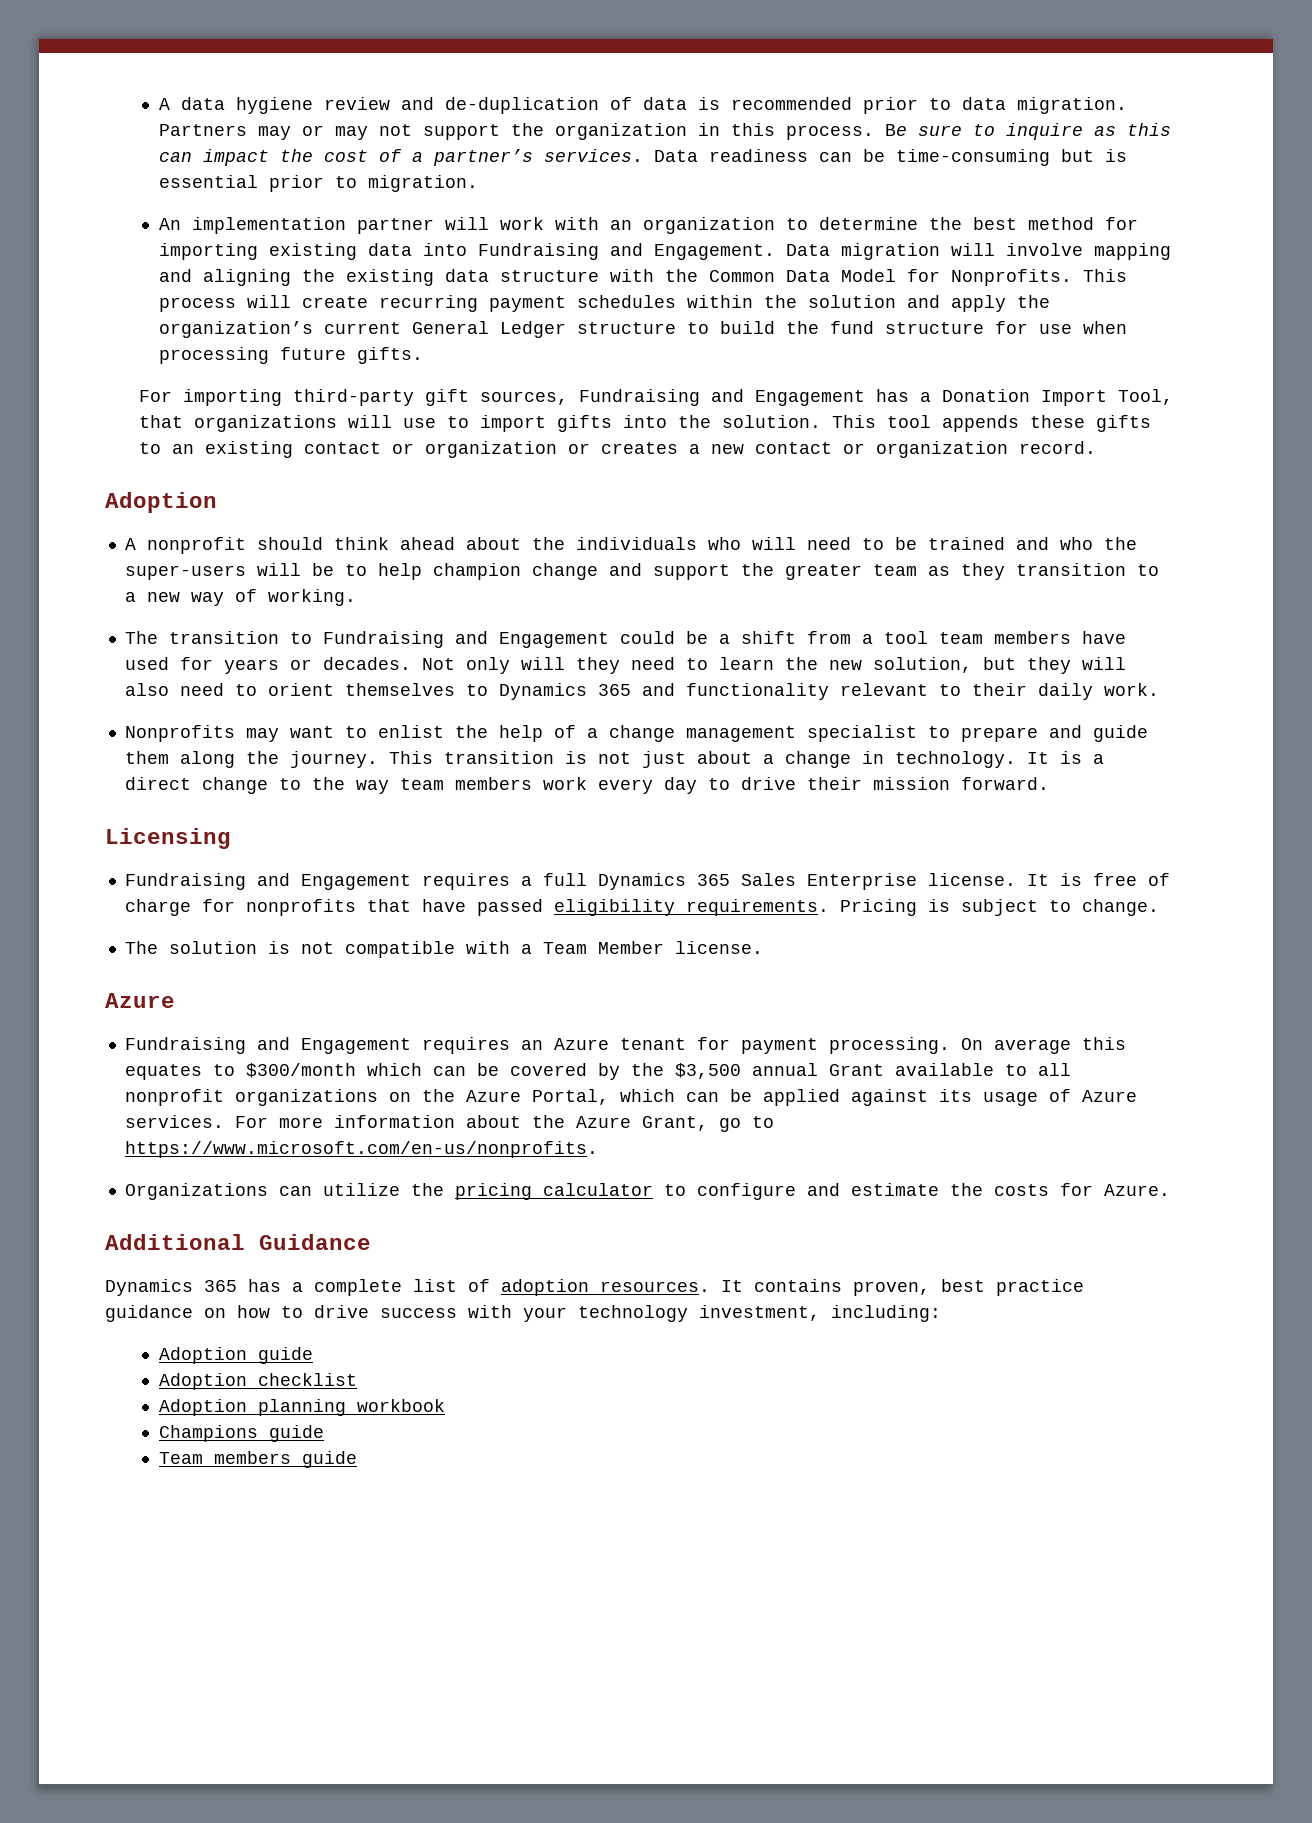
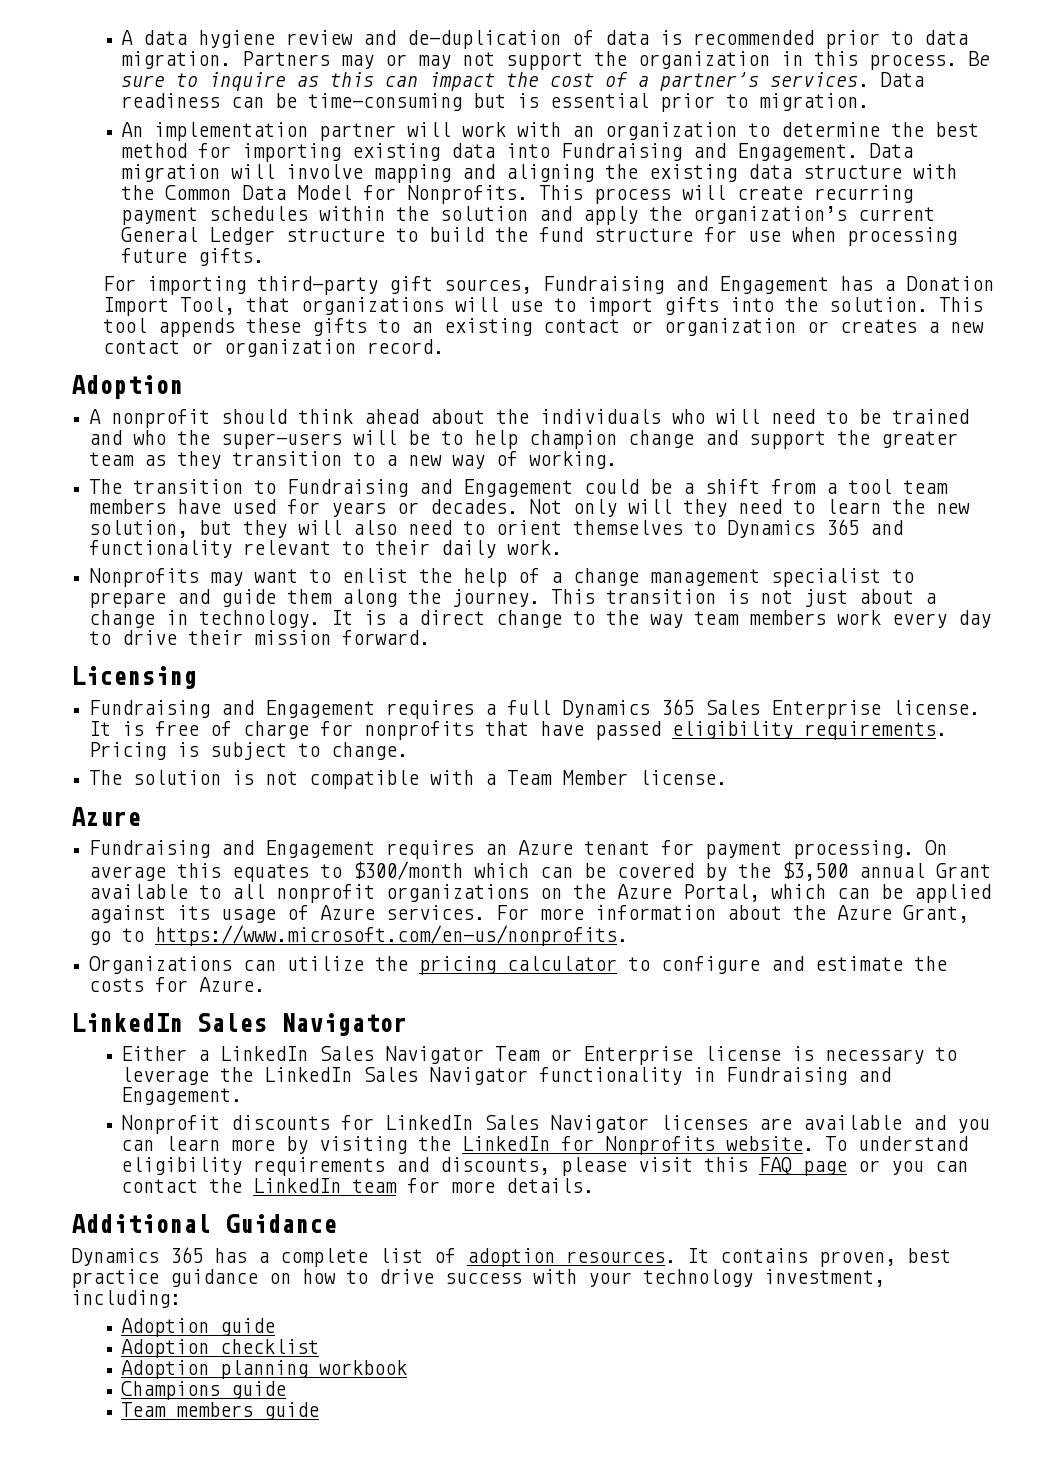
(1170, 1190) none -> [71,1013,407,1036] [121,1046,958,1065] [121,1067,892,1085] [121,1087,243,1105] [121,1115,991,1134] [121,1136,969,1155] [121,1157,969,1176] [121,1178,595,1193] // LinkedIn Sales Navigator // Either a LinkedIn Sales Navigator Team or Enterprise license is necessary to leverage the LinkedIn Sales Navigator functionality in Fundraising and Engagement. // Nonprofit discounts for LinkedIn Sales Navigator licenses are available and you can learn more by visiting the LinkedIn for Nonprofits website. To understand eligibility requirements and discounts, please visit this FAQ page or you can contact the LinkedIn team for more details.

